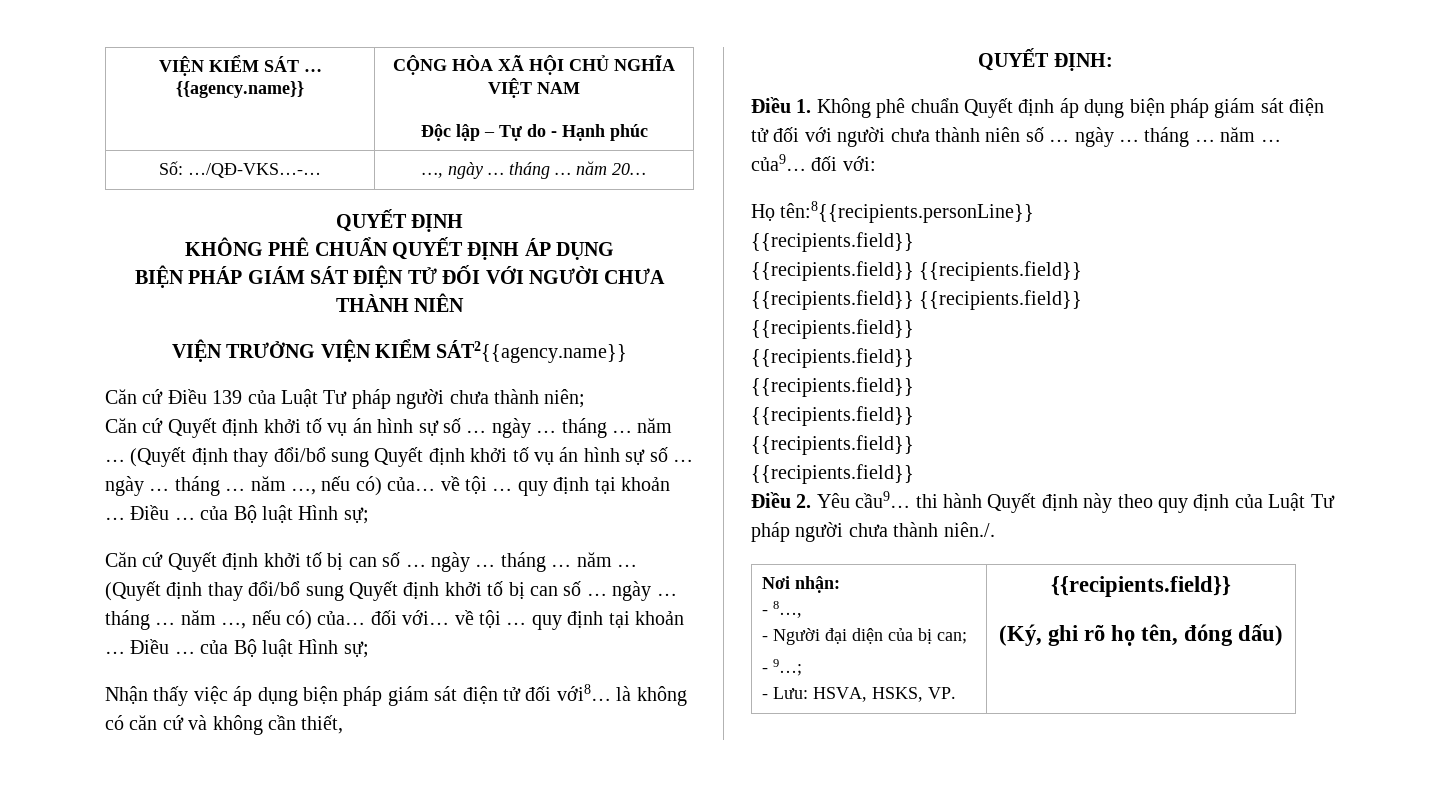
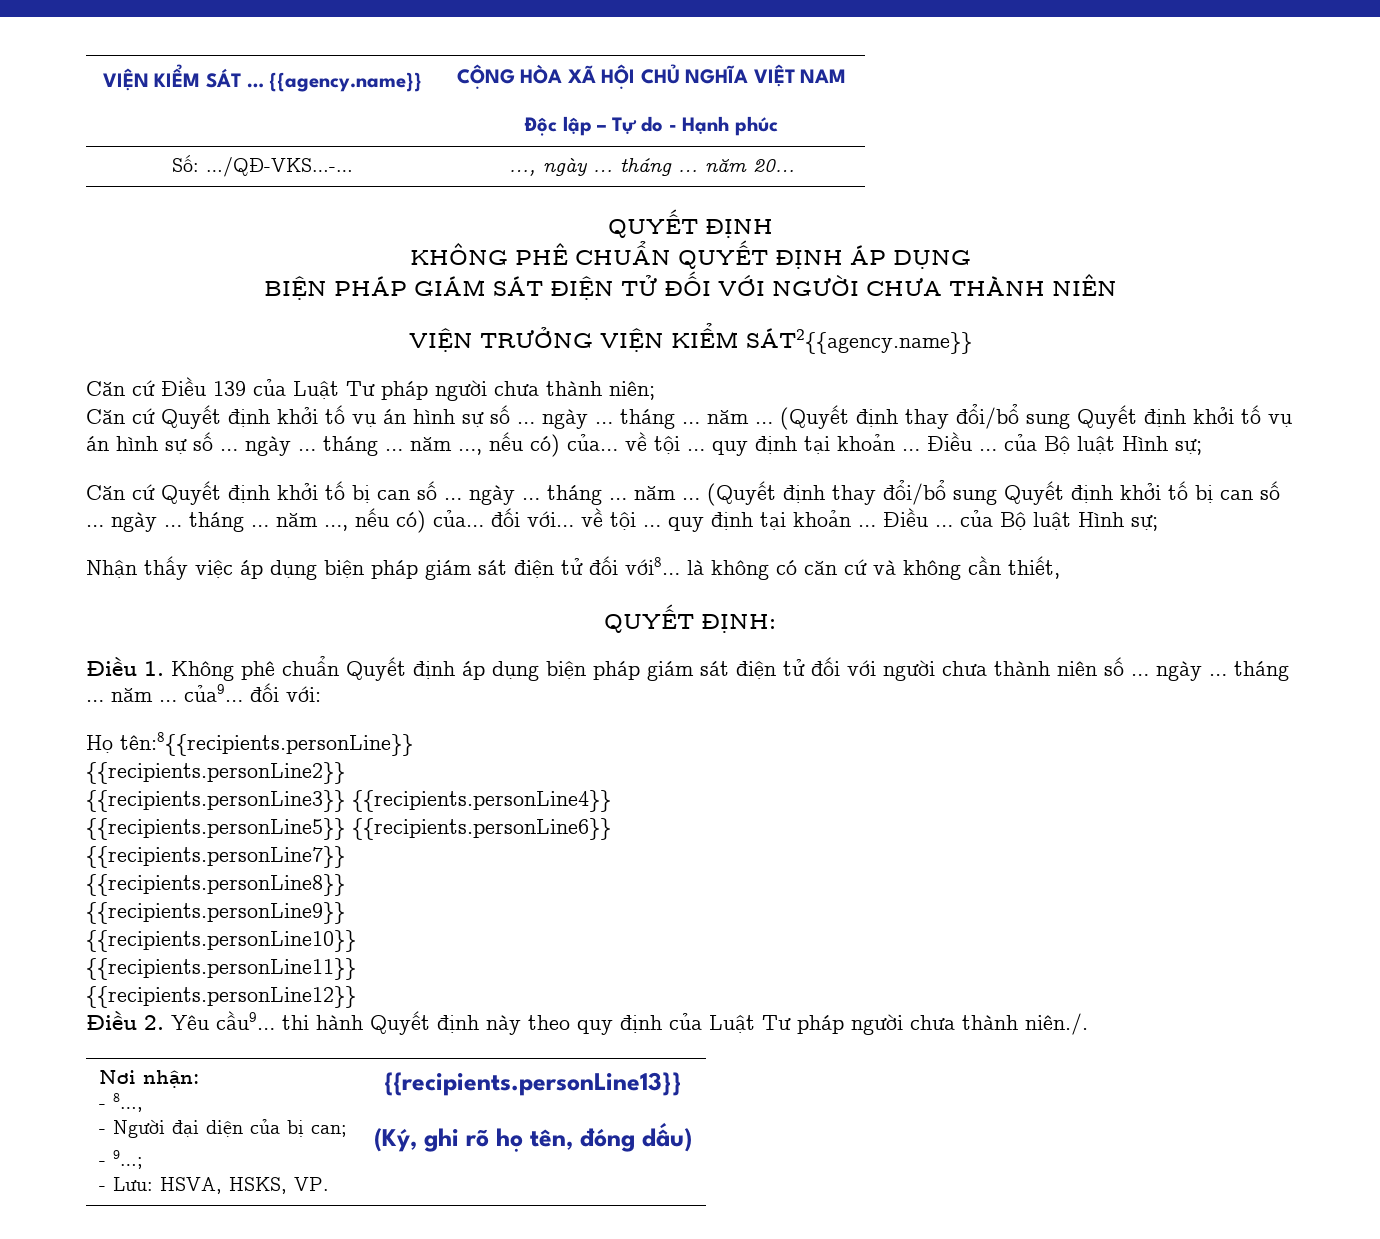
[751,232,914,252] [751,261,1083,281] [751,290,1083,310] [751,319,914,339] [751,348,914,368] [751,377,914,397] [751,406,914,426] [751,435,914,455] [751,464,914,484] {{recipients.field}} // {{recipients.field}} {{recipients.field}} // {{recipients.field}} {{recipients.field}} // {{recipients.field}} // {{recipients.field}} // {{recipients.field}} // {{recipients.field}} // {{recipients.field}} // {{recipients.field}} -> [86,762,345,784] [86,790,611,812] [86,818,611,840] [86,846,345,868] [86,874,345,896] [86,902,345,924] [86,930,356,952] [86,958,356,980] [86,986,356,1008] {{recipients.personLine2}} // {{recipients.personLine3}} {{recipients.personLine4}} // {{recipients.personLine5}} {{recipients.personLine6}} // {{recipients.personLine7}} // {{recipients.personLine8}} // {{recipients.personLine9}} // {{recipients.personLine10}} // {{recipients.personLine11}} // {{recipients.personLine12}}
[1051,576,1231,597] {{recipients.field}} -> [384,1072,682,1096] {{recipients.personLine13}}

